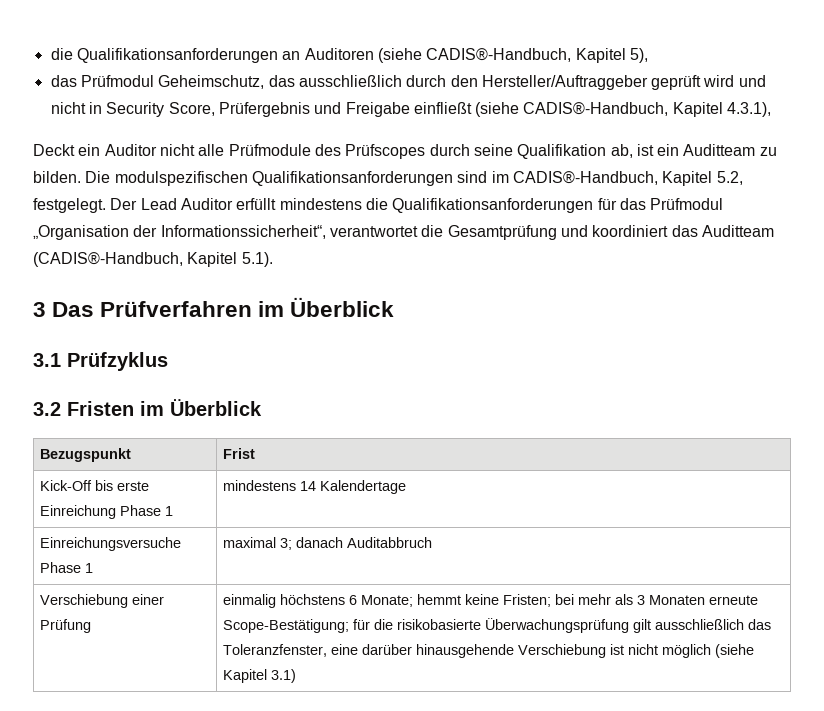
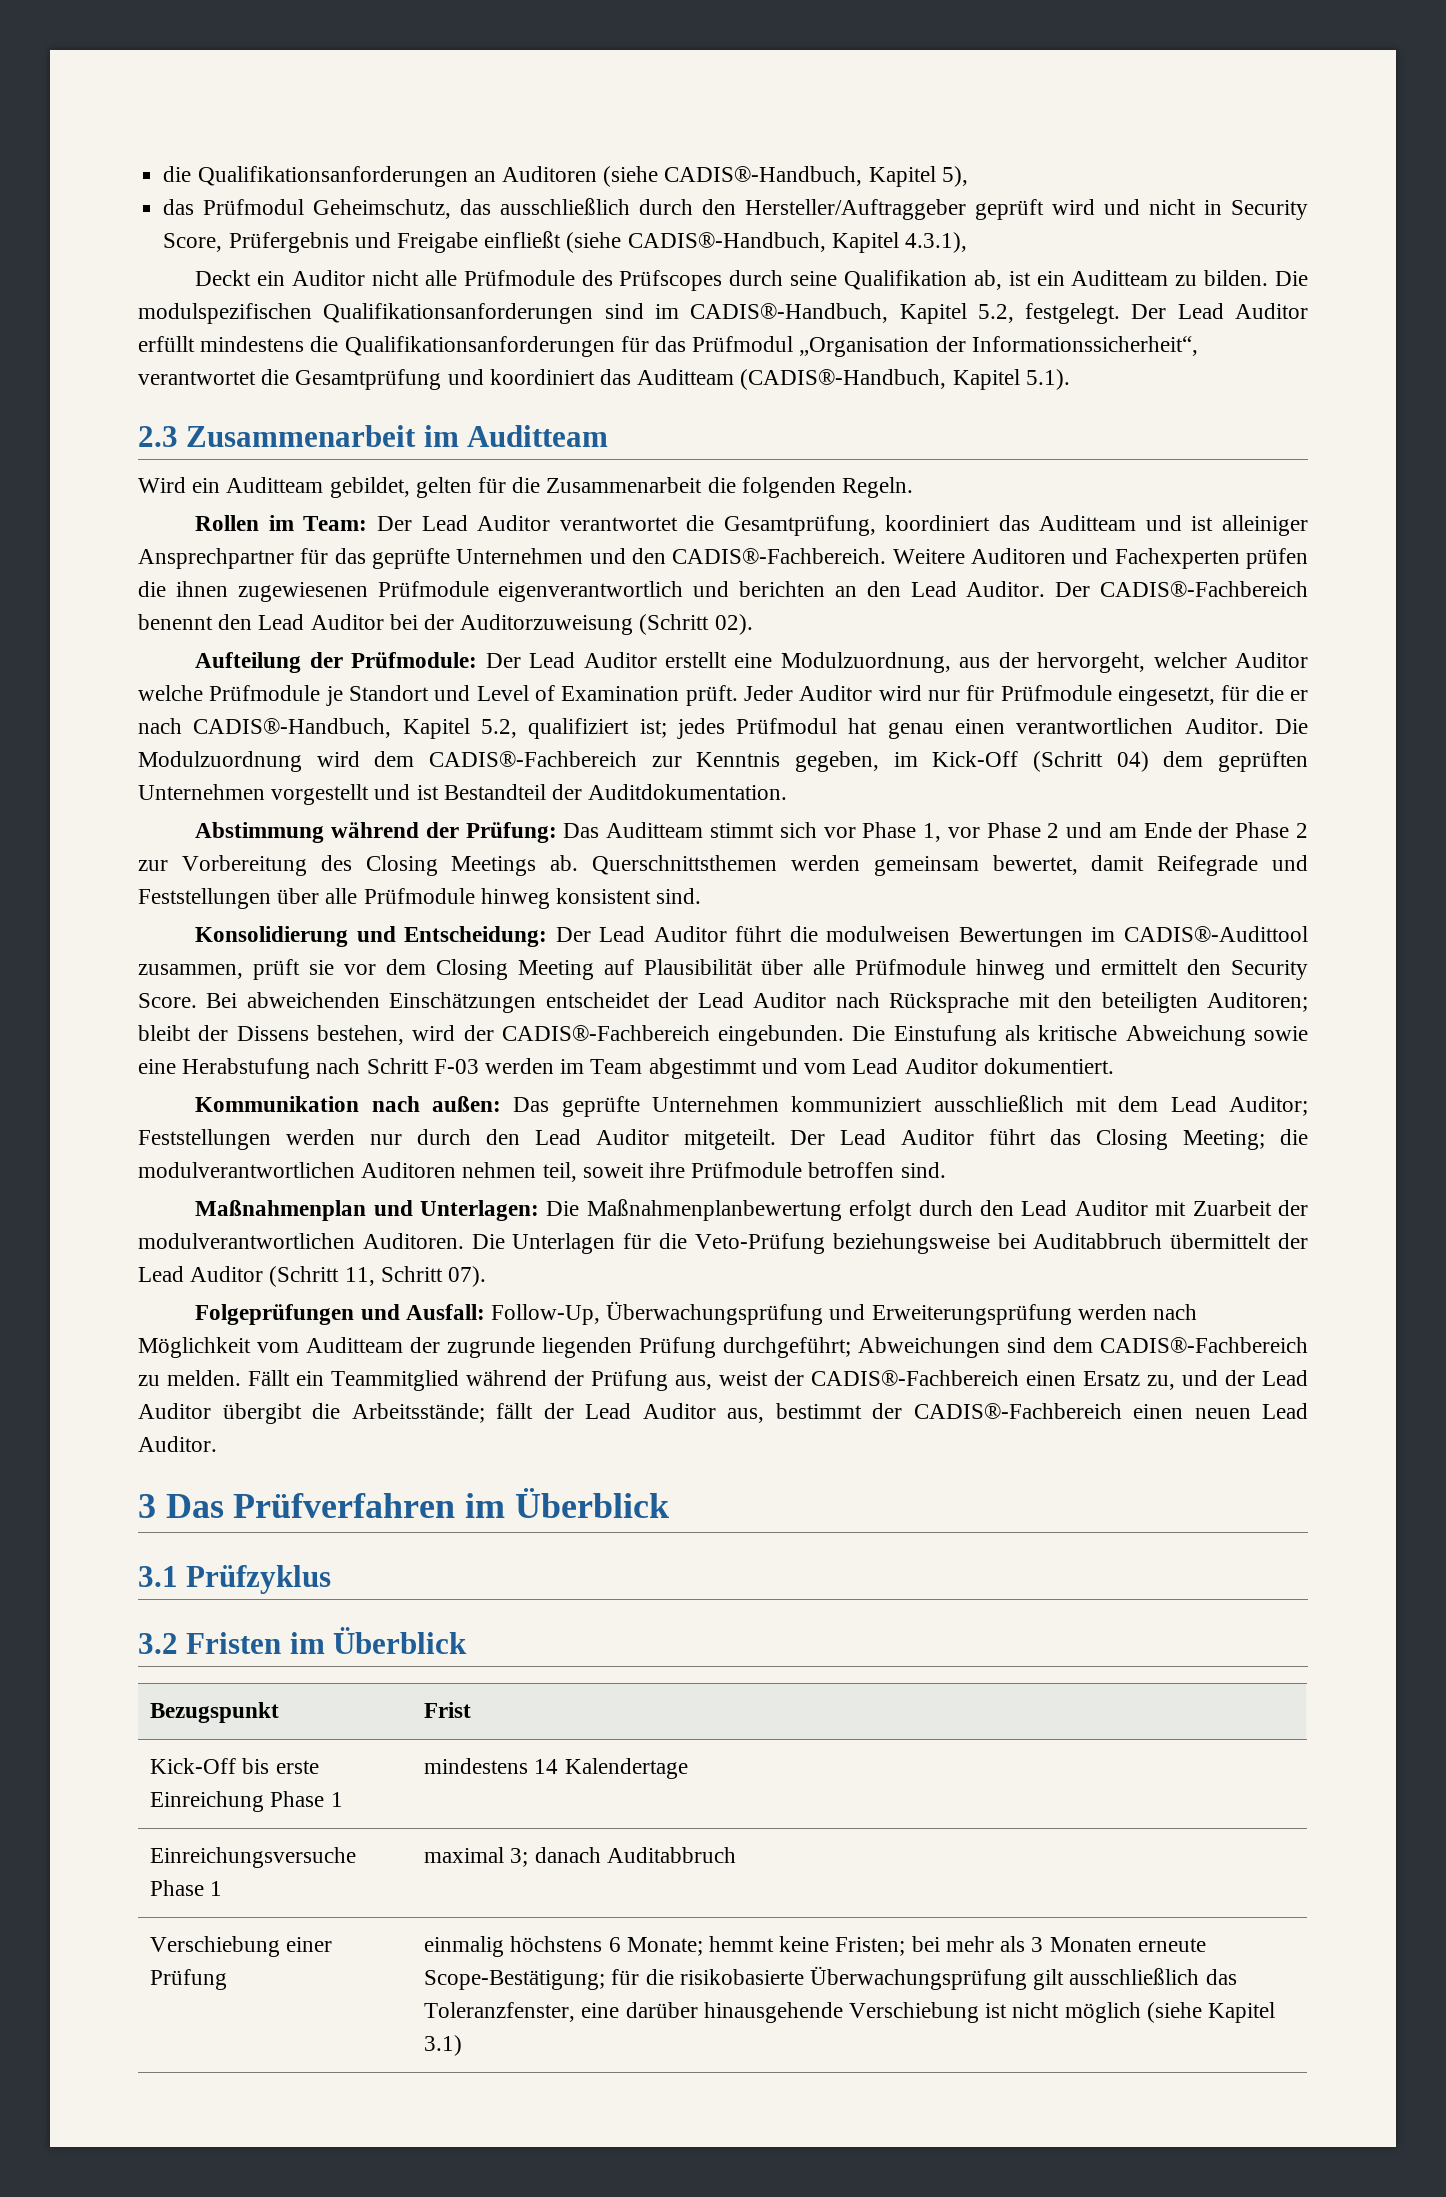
(273, 259) none -> [138,425,609,447] [138,477,914,498] [195,515,1308,536] [138,548,1309,569] [138,581,1309,602] [138,614,753,635] [195,652,1308,673] [138,685,1308,706] [138,718,1308,739] [138,751,1308,772] [138,784,788,805] [195,822,1308,843] [138,855,1309,876] [138,888,702,909] [195,926,1309,947] [138,959,1308,980] [138,992,1308,1013] [138,1025,1308,1046] [138,1058,1114,1079] [195,1095,1308,1117] [138,1129,1308,1150] [138,1162,946,1182] [195,1199,1309,1221] [138,1233,1308,1254] [138,1266,487,1287] [195,1301,1197,1325] [138,1337,1308,1358] [138,1370,1308,1391] [138,1403,1308,1424] [138,1436,217,1452] // 2.3 Zusammenarbeit im Auditteam // Wird ein Auditteam gebildet, gelten für die Zusammenarbeit die folgenden Regeln. // Rollen im Team: Der Lead Auditor verantwortet die Gesamtprüfung, koordiniert das Auditteam und ist alleiniger Ansprechpartner für das geprüfte Unternehmen und den CADIS®-Fachbereich. Weitere Auditoren und Fachexperten prüfen die ihnen zugewiesenen Prüfmodule eigenverantwortlich und berichten an den Lead Auditor. Der CADIS®-Fachbereich benennt den Lead Auditor bei der Auditorzuweisung (Schritt 02). // Aufteilung der Prüfmodule: Der Lead Auditor erstellt eine Modulzuordnung, aus der hervorgeht, welcher Auditor welche Prüfmodule je Standort und Level of Examination prüft. Jeder Auditor wird nur für Prüfmodule eingesetzt, für die er nach CADIS®-Handbuch, Kapitel 5.2, qualifiziert ist; jedes Prüfmodul hat genau einen verantwortlichen Auditor. Die Modulzuordnung wird dem CADIS®-Fachbereich zur Kenntnis gegeben, im Kick-Off (Schritt 04) dem geprüften Unternehmen vorgestellt und ist Bestandteil der Auditdokumentation. // Abstimmung während der Prüfung: Das Auditteam stimmt sich vor Phase 1, vor Phase 2 und am Ende der Phase 2 zur Vorbereitung des Closing Meetings ab. Querschnittsthemen werden gemeinsam bewertet, damit Reifegrade und Feststellungen über alle Prüfmodule hinweg konsistent sind. // Konsolidierung und Entscheidung: Der Lead Auditor führt die modulweisen Bewertungen im CADIS®-Audittool zusammen, prüft sie vor dem Closing Meeting auf Plausibilität über alle Prüfmodule hinweg und ermittelt den Security Score. Bei abweichenden Einschätzungen entscheidet der Lead Auditor nach Rücksprache mit den beteiligten Auditoren; bleibt der Dissens bestehen, wird der CADIS®-Fachbereich eingebunden. Die Einstufung als kritische Abweichung sowie eine Herabstufung nach Schritt F-03 werden im Team abgestimmt und vom Lead Auditor dokumentiert. // Kommunikation nach außen: Das geprüfte Unternehmen kommuniziert ausschließlich mit dem Lead Auditor; Feststellungen werden nur durch den Lead Auditor mitgeteilt. Der Lead Auditor führt das Closing Meeting; die modulverantwortlichen Auditoren nehmen teil, soweit ihre Prüfmodule betroffen sind. // Maßnahmenplan und Unterlagen: Die Maßnahmenplanbewertung erfolgt durch den Lead Auditor mit Zuarbeit der modulverantwortlichen Auditoren. Die Unterlagen für die Veto-Prüfung beziehungsweise bei Auditabbruch übermittelt der Lead Auditor (Schritt 11, Schritt 07). // Folgeprüfungen und Ausfall: Follow-Up, Überwachungsprüfung und Erweiterungsprüfung werden nach Möglichkeit vom Auditteam der zugrunde liegenden Prüfung durchgeführt; Abweichungen sind dem CADIS®-Fachbereich zu melden. Fällt ein Teammitglied während der Prüfung aus, weist der CADIS®-Fachbereich einen Ersatz zu, und der Lead Auditor übergibt die Arbeitsstände; fällt der Lead Auditor aus, bestimmt der CADIS®-Fachbereich einen neuen Lead Auditor.

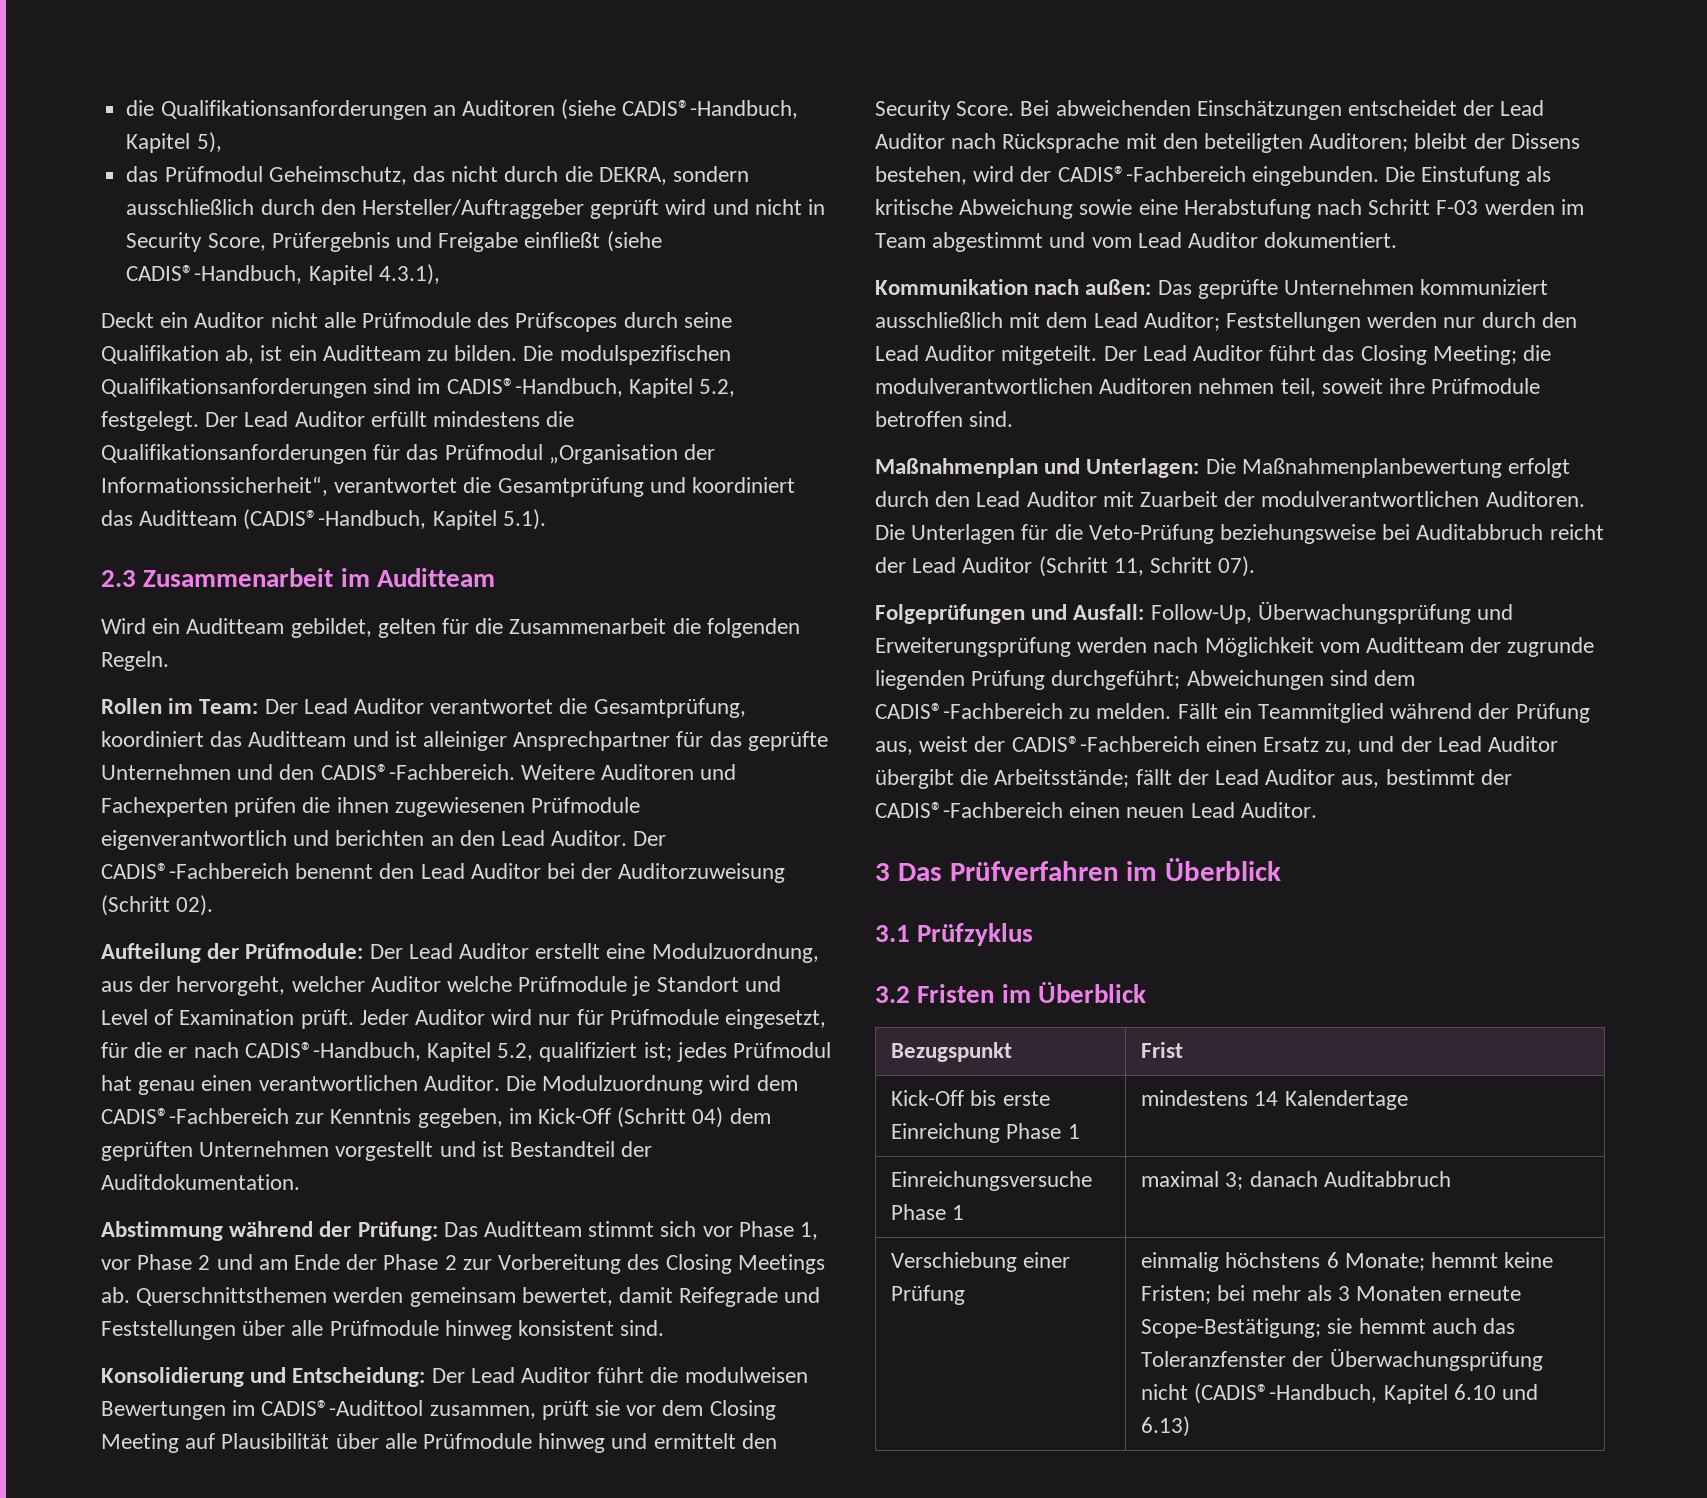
(492, 207) none -> [451,166,749,185] nicht durch die DEKRA, sondern
[1170,1233,1272,1249] übermittelt -> [1549,524,1604,540] reicht
[611,1966,1237,1990] [424,2002,1276,2023] [424,2035,463,2056] für die risikobasierte Überwachungsprüfung gilt ausschließlich das Toleranzfenster, eine darüber hinausgehende Verschiebung ist nicht möglich (siehe Kapitel 3.1) -> [1327,1318,1515,1334] [1141,1348,1543,1371] [1141,1383,1538,1404] [1141,1416,1191,1437] sie hemmt auch das Toleranzfenster der Überwachungsprüfung nicht (CADIS®-Handbuch, Kapitel 6.10 und 6.13)

